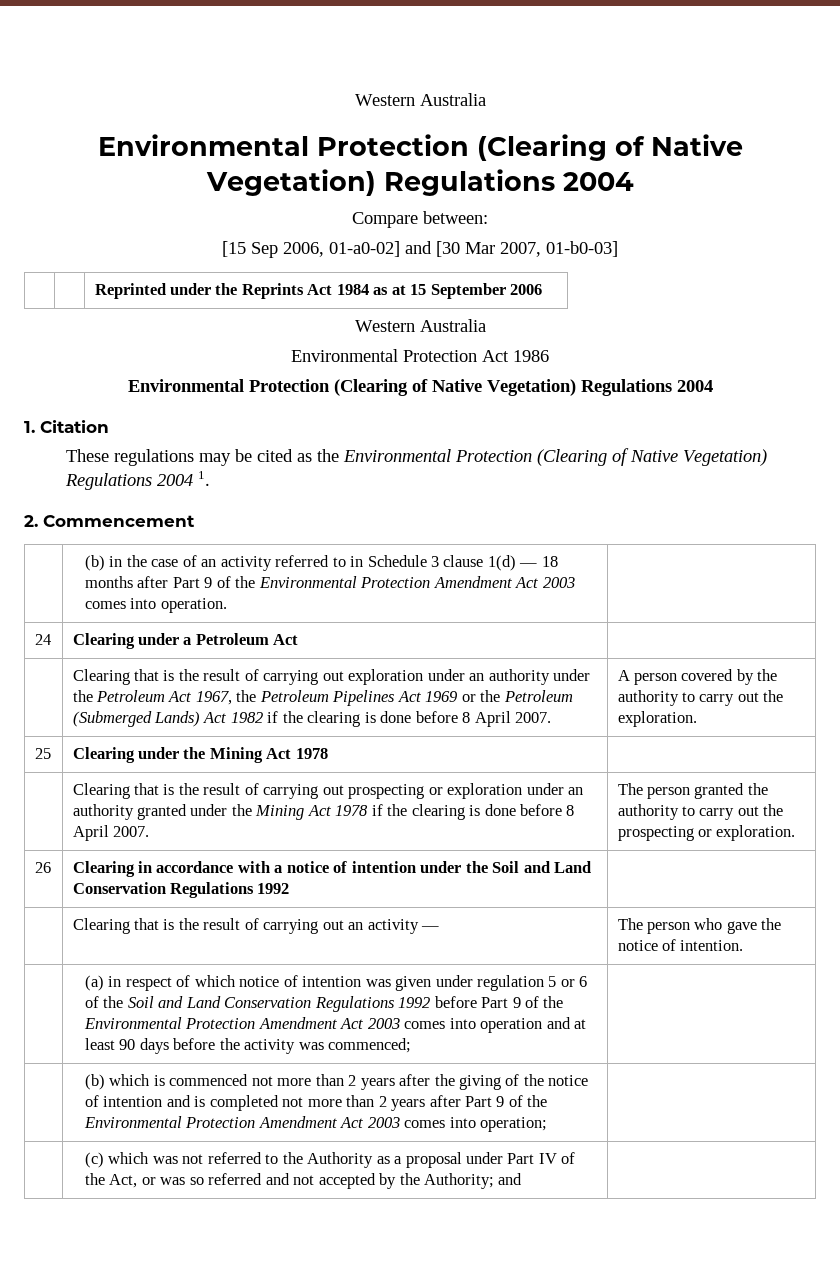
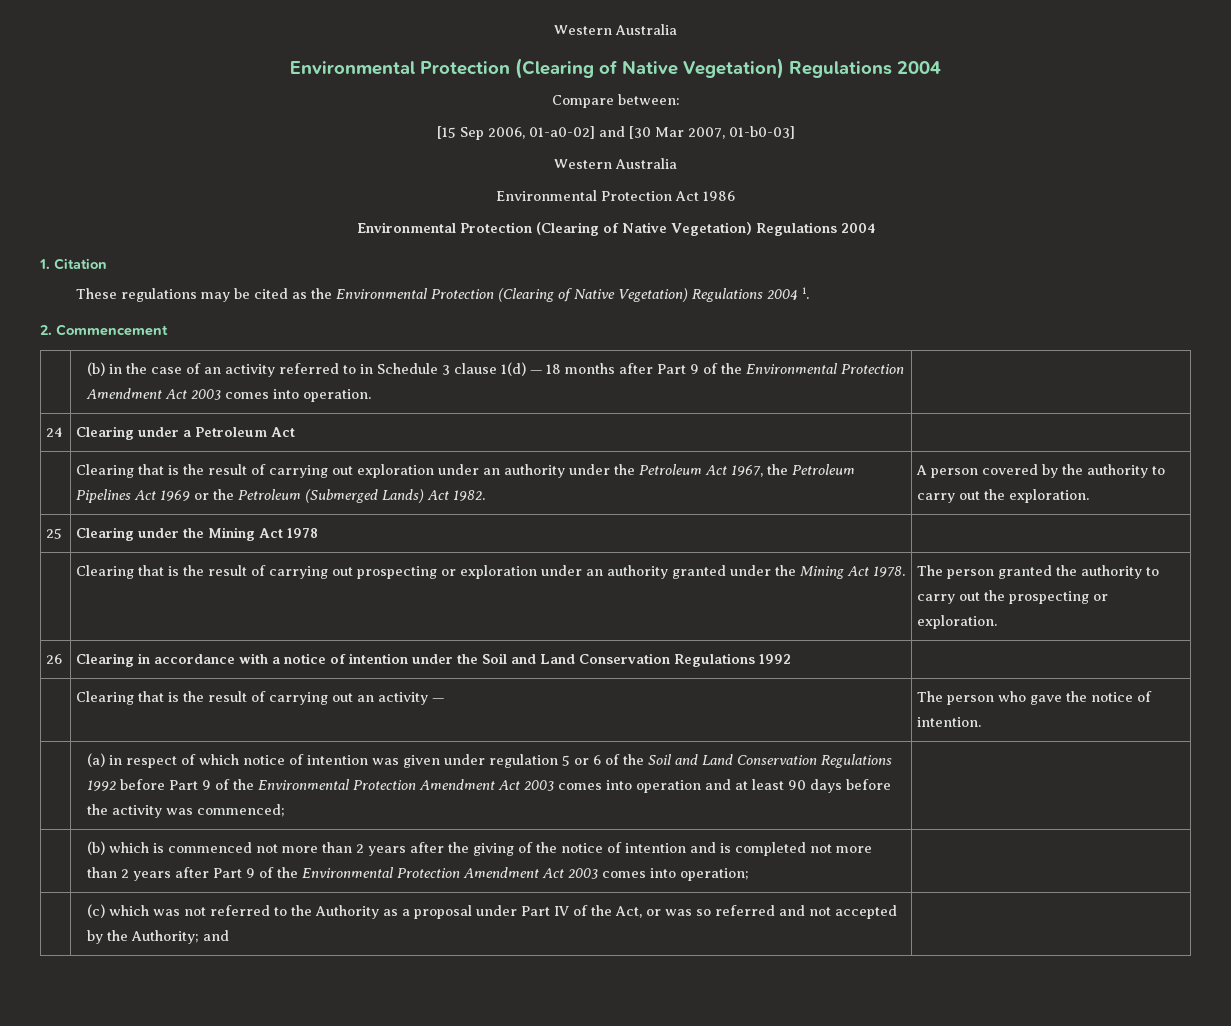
[94,283,543,299] // | | Reprinted under the Reprints Act 1984 as at 15 September 2006 -> (795, 132) none
[230,711,551,727] 1982 if the clearing is done before 8 April 2007. -> [453,490,486,501] 1982.
[335,804,575,820] [72,825,149,841] 1978 if the clearing is done before 8 April 2007. -> [873,566,906,577] 1978.

